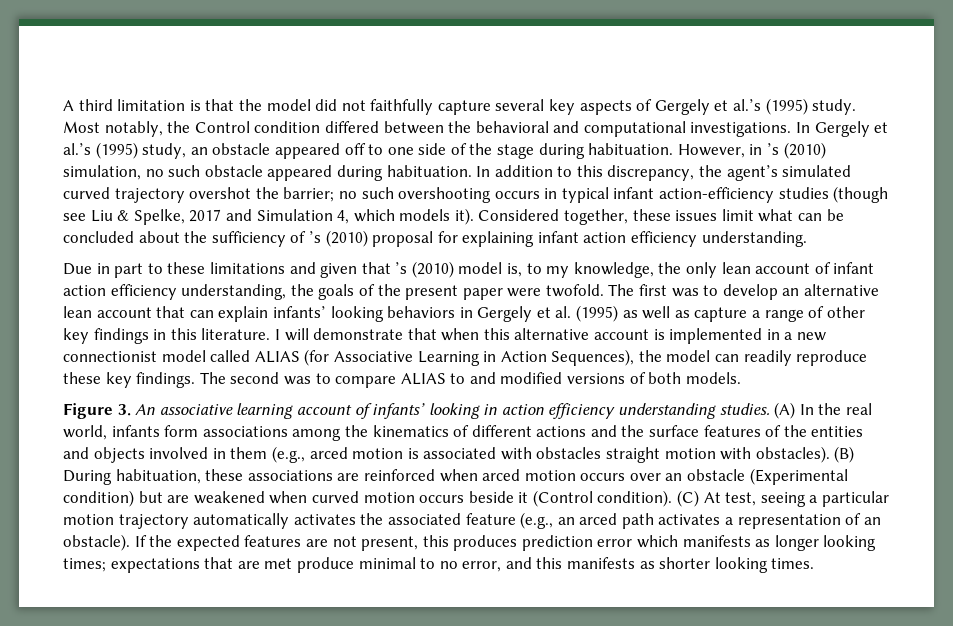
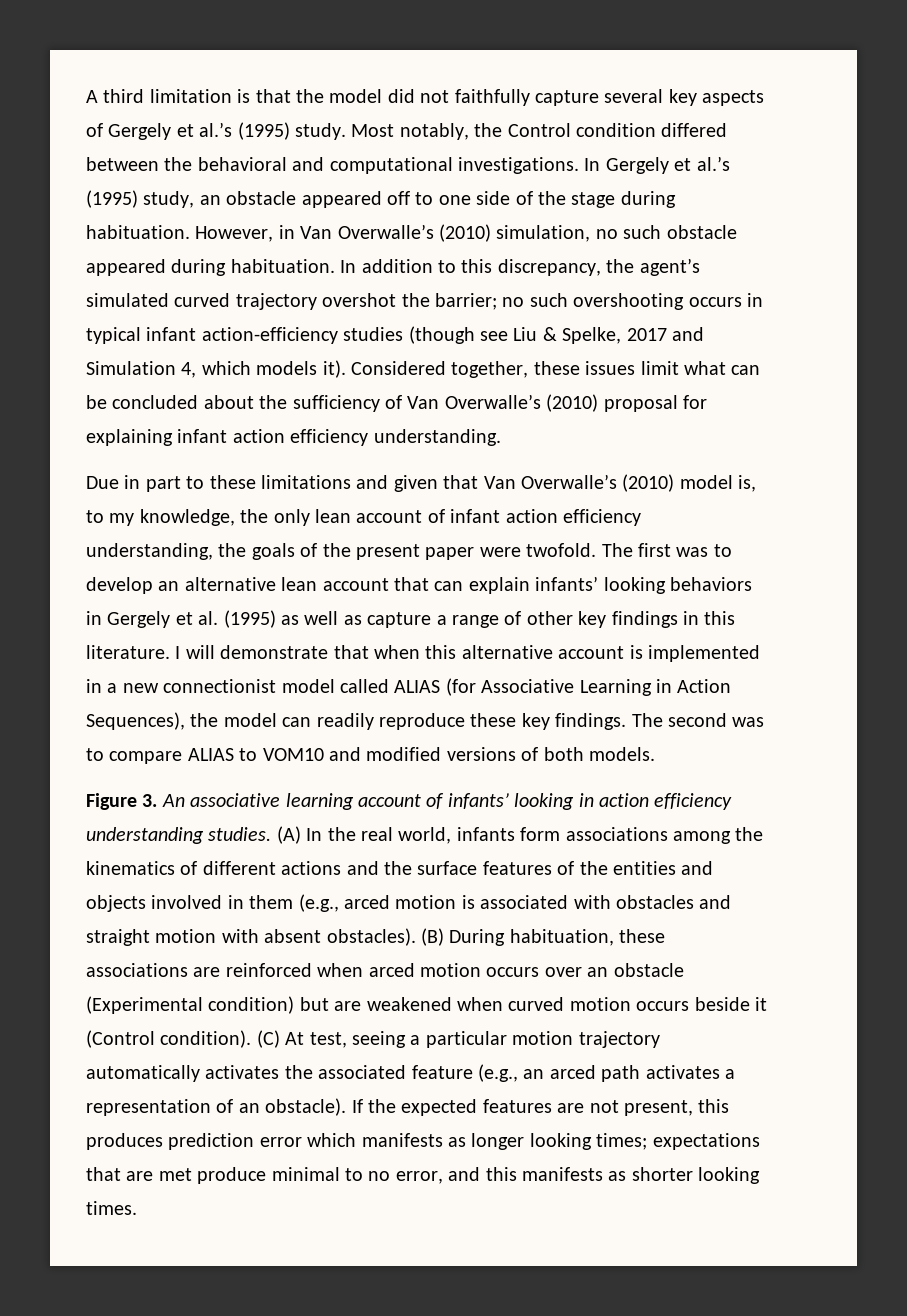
[767,143,780,155] ’s -> [300,224,434,239] Van Overwalle’s
[308,231,321,243] ’s -> [407,394,541,409] Van Overwalle’s
[395,262,408,274] ’s -> [483,474,617,489] Van Overwalle’s
(466, 378) none -> [262,748,324,761] VOM10
(602, 453) none -> [699,895,732,909] and
(752, 453) none -> [264,929,322,943] absent

